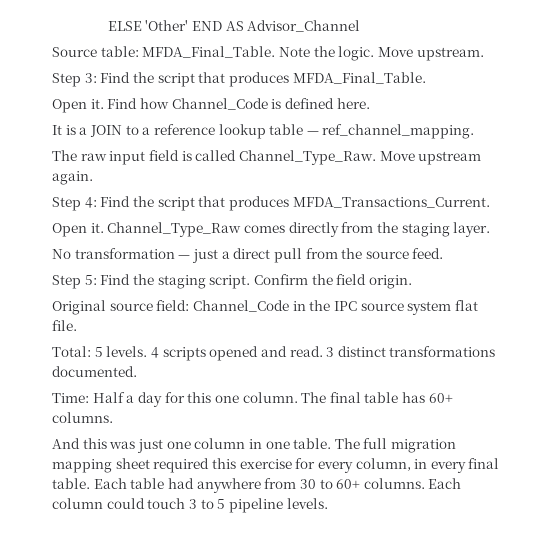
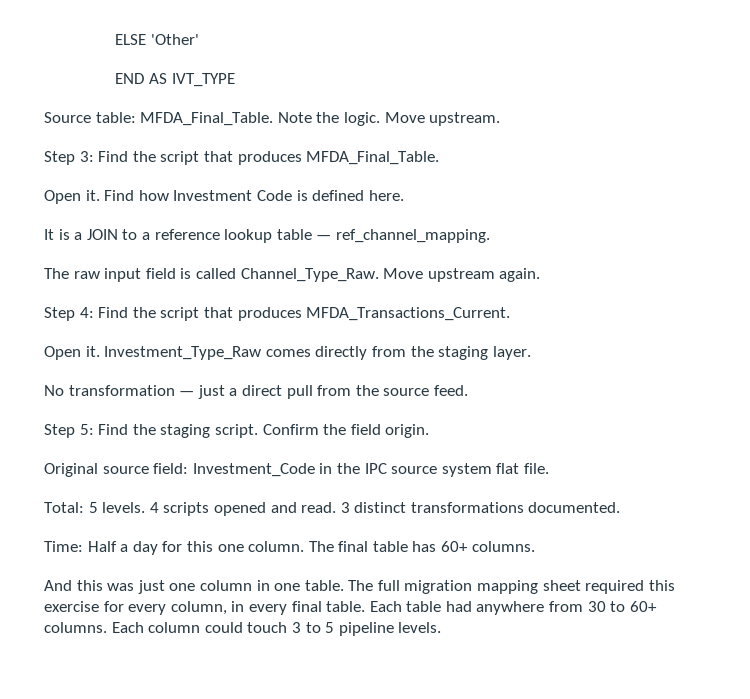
(189, 25) none -> (199, 39) //
[247,20,361,32] Advisor_Channel -> [171,73,235,87] IVT_TYPE
[171,98,268,110] Channel_Code -> [173,190,292,201] Investment Code
[107,222,242,237] Channel_Type_Raw -> [104,346,262,360] Investment_Type_Raw
[192,300,289,312] Channel_Code -> [192,463,315,477] Investment_Code

